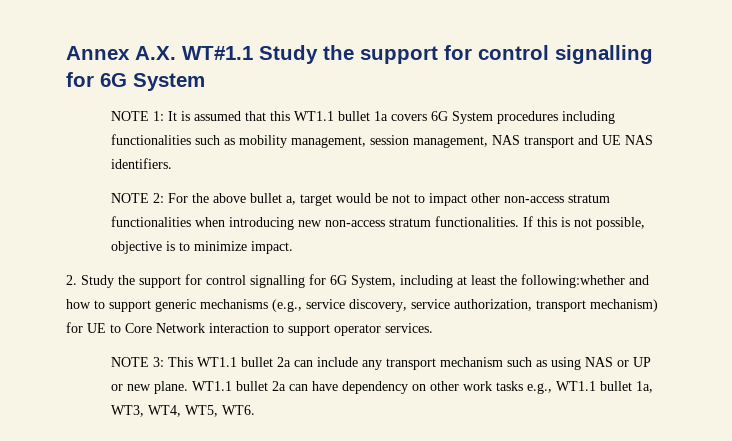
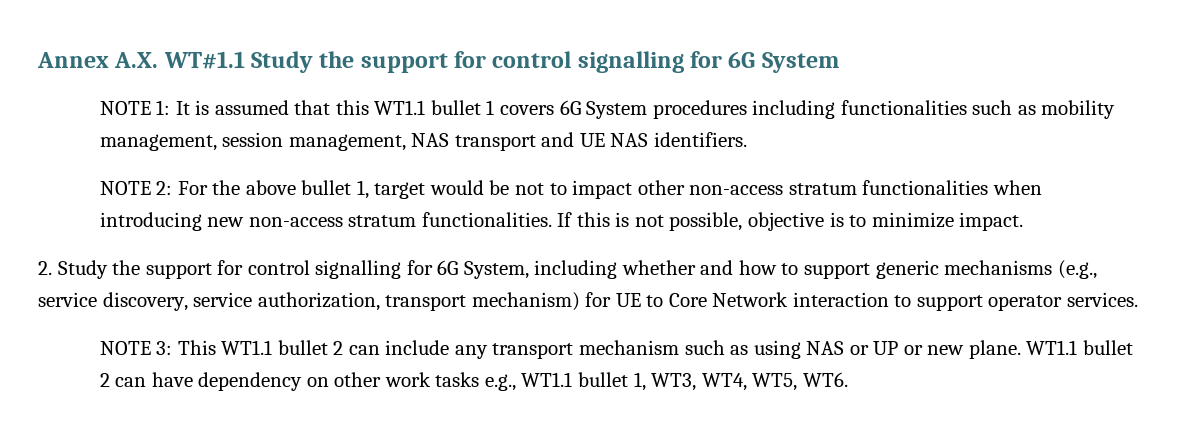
[374,111,389,121] 1a -> [486,100,495,115] 1
[286,196,297,205] a, -> [356,180,369,199] 1,
[457,274,625,288] at least the following:whether -> [621,260,696,275] whether
[277,357,292,367] 2a -> [333,341,344,355] 2
[272,381,287,391] 2a -> [99,373,110,387] 2
[636,381,654,393] 1a, -> [633,372,646,391] 1,

